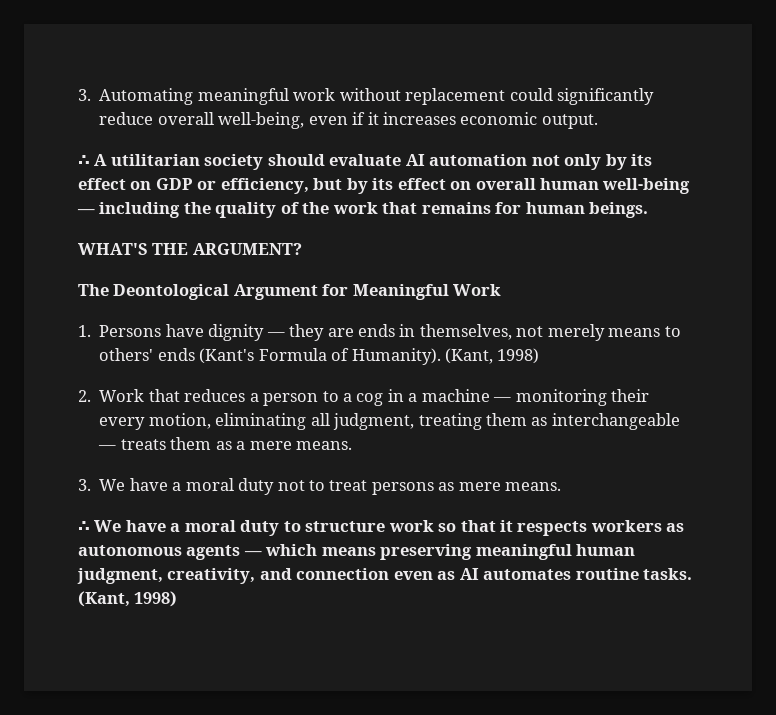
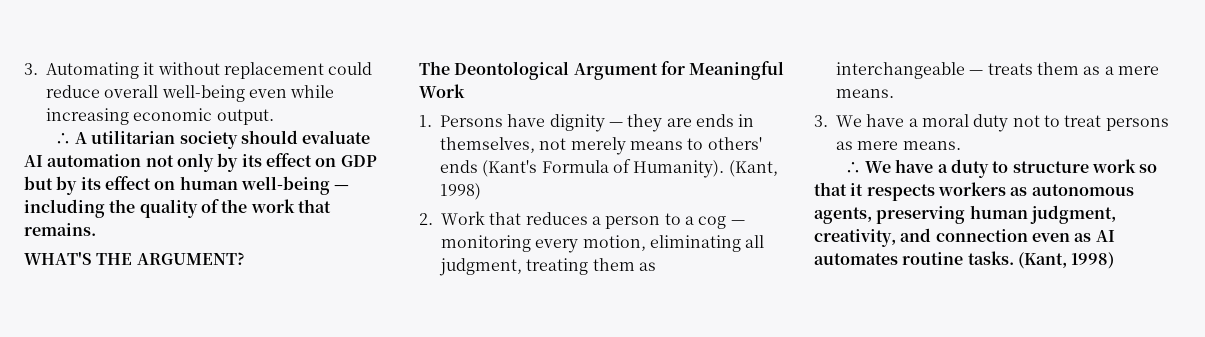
[197,88,336,105] meaningful work -> [143,62,155,75] it
[556,88,654,105] significantly -> (373, 68) none
[218,112,456,129] well-being, even if it increases -> [161,85,335,102] [46,108,129,125] well-being even while increasing
[197,178,309,194] or efficiency, -> (377, 161) none
[475,178,536,190] overall -> (176, 185) none
[421,202,649,218] remains for human beings. -> [24,223,96,236] remains.
[387,389,490,402] in a machine -> (727, 222) none
[611,389,650,402] their -> (531, 243) none
[184,520,236,532] moral -> (948, 168) none
[186,544,572,560] agents — which means preserving meaningful -> [814,206,966,224] agents, preserving

